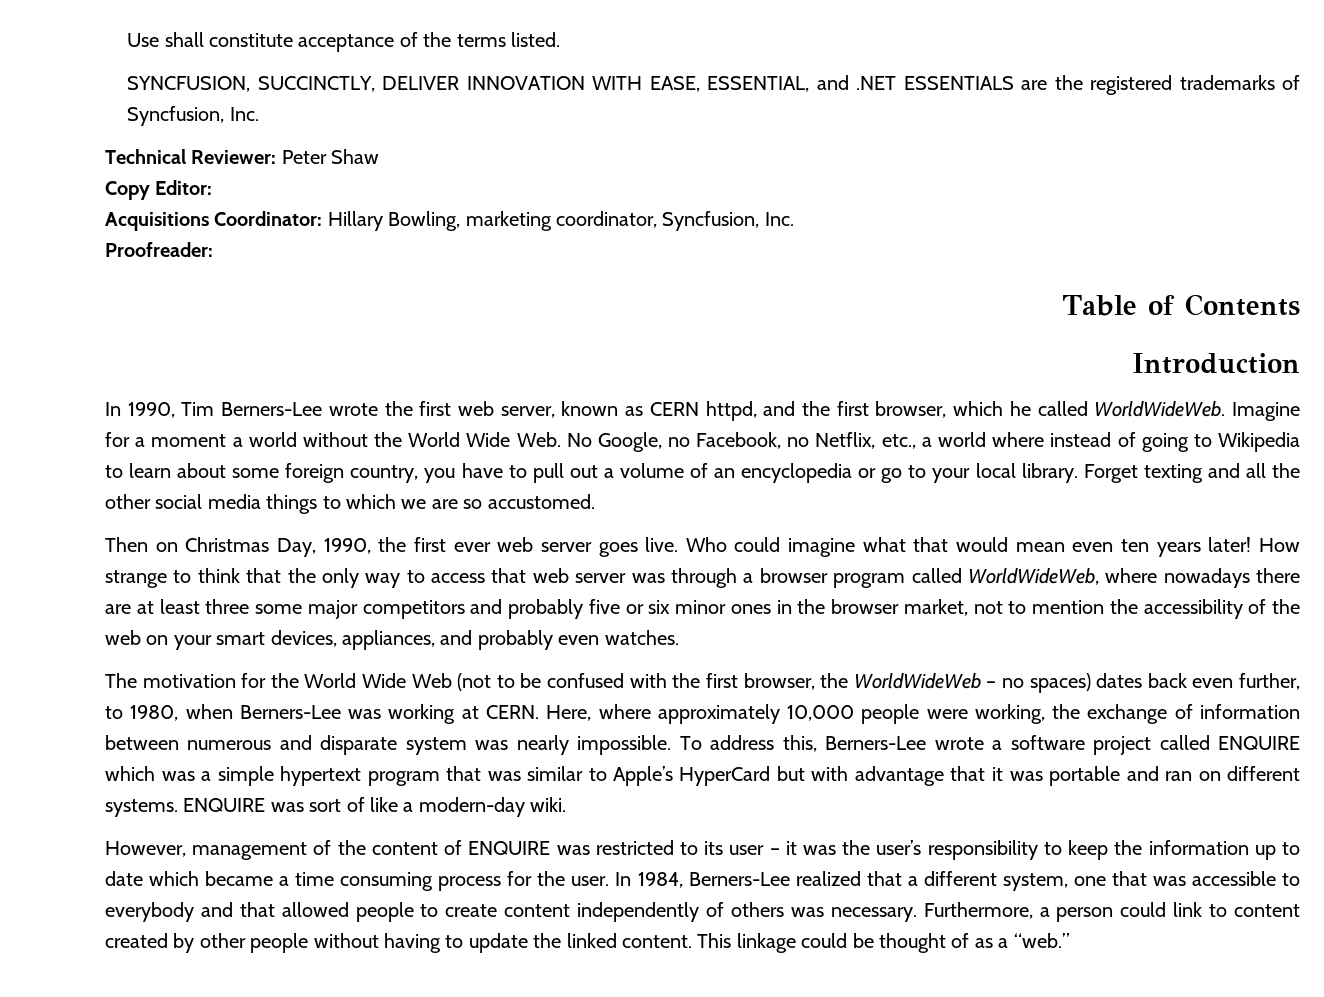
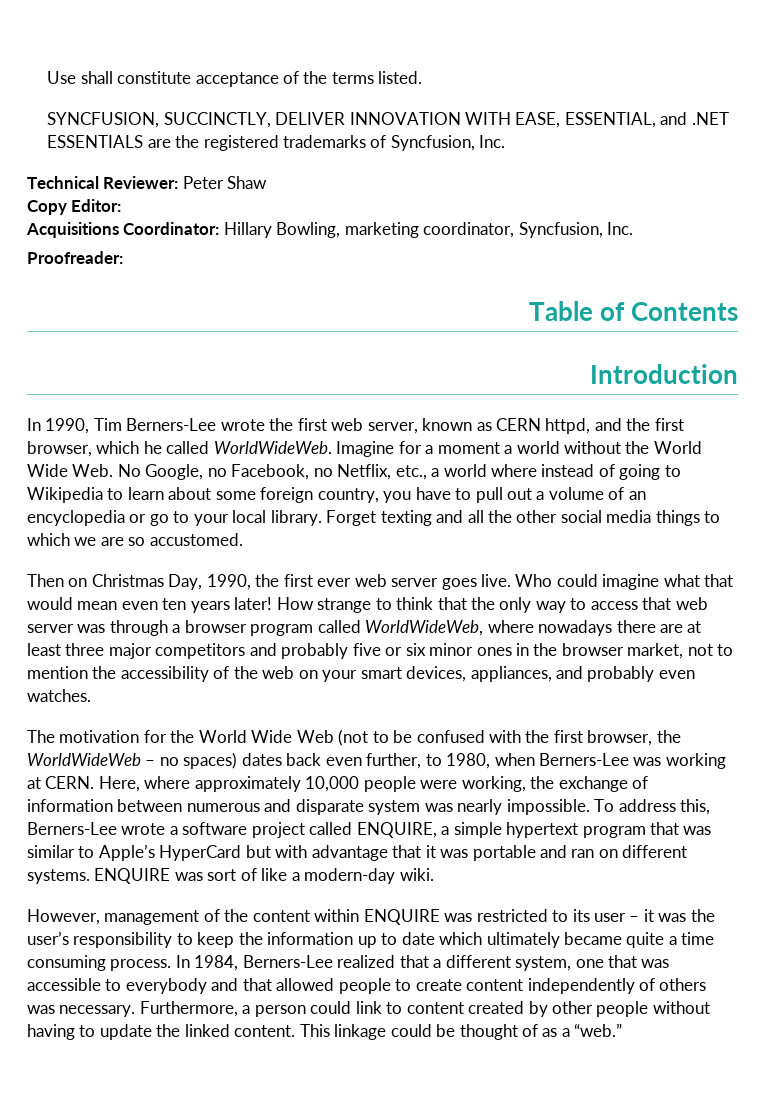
[255,604,302,614] some -> (105, 649) none
[1218,736,1301,750] [105,766,195,781] ENQUIRE which was -> [356,822,437,838] ENQUIRE,
[444,840,463,855] of -> [314,909,360,922] within
[205,871,610,891] became a time consuming process for the user. -> [486,932,715,948] [27,955,172,971] ultimately became quite a time consuming process.

